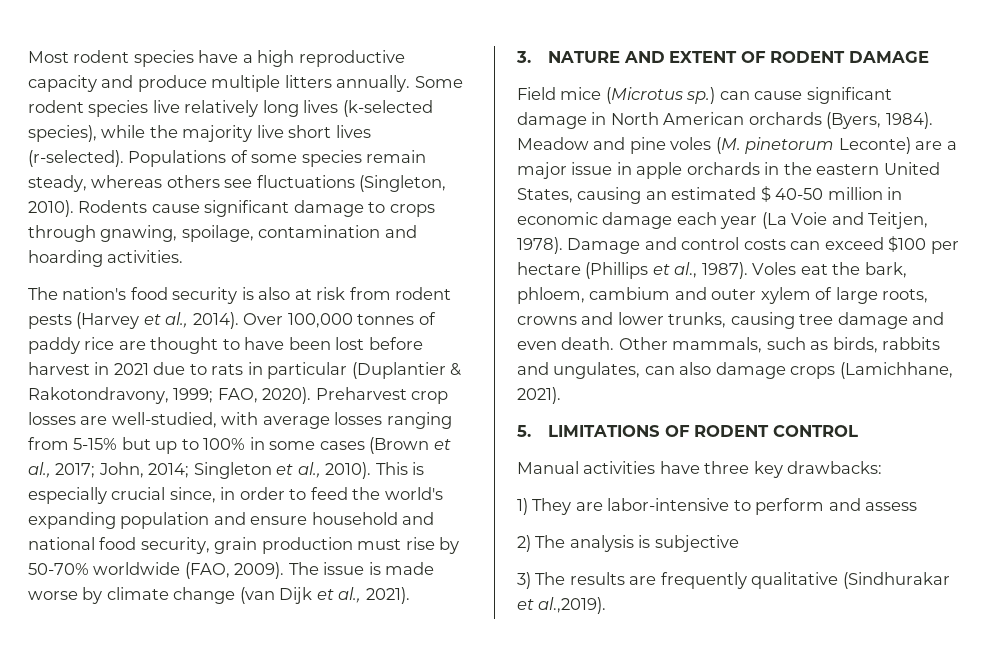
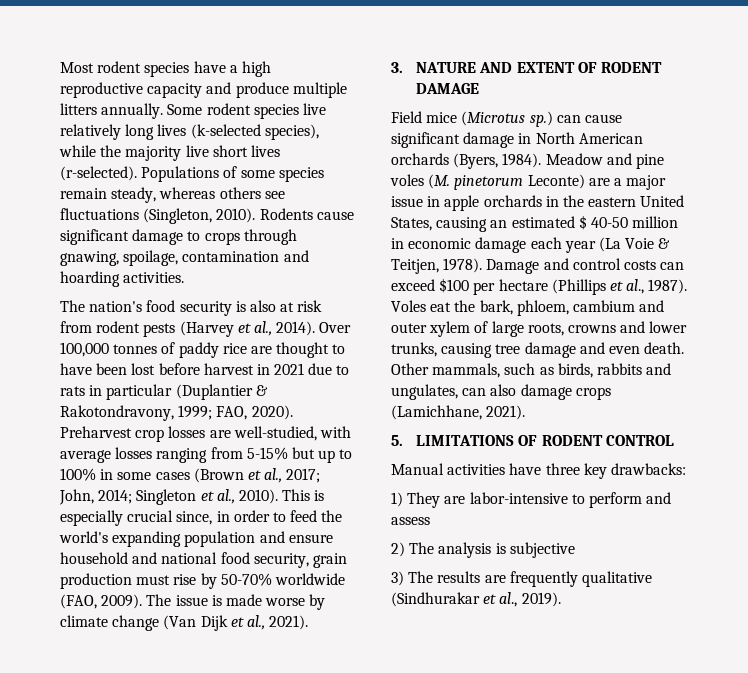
[239,587,275,604] (van -> [163,615,197,630] (Van
[831,212,864,225] and -> [658,238,671,249] &
[538,597,607,614] al.,2019). -> [499,592,561,607] al., 2019).

